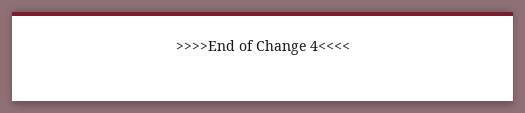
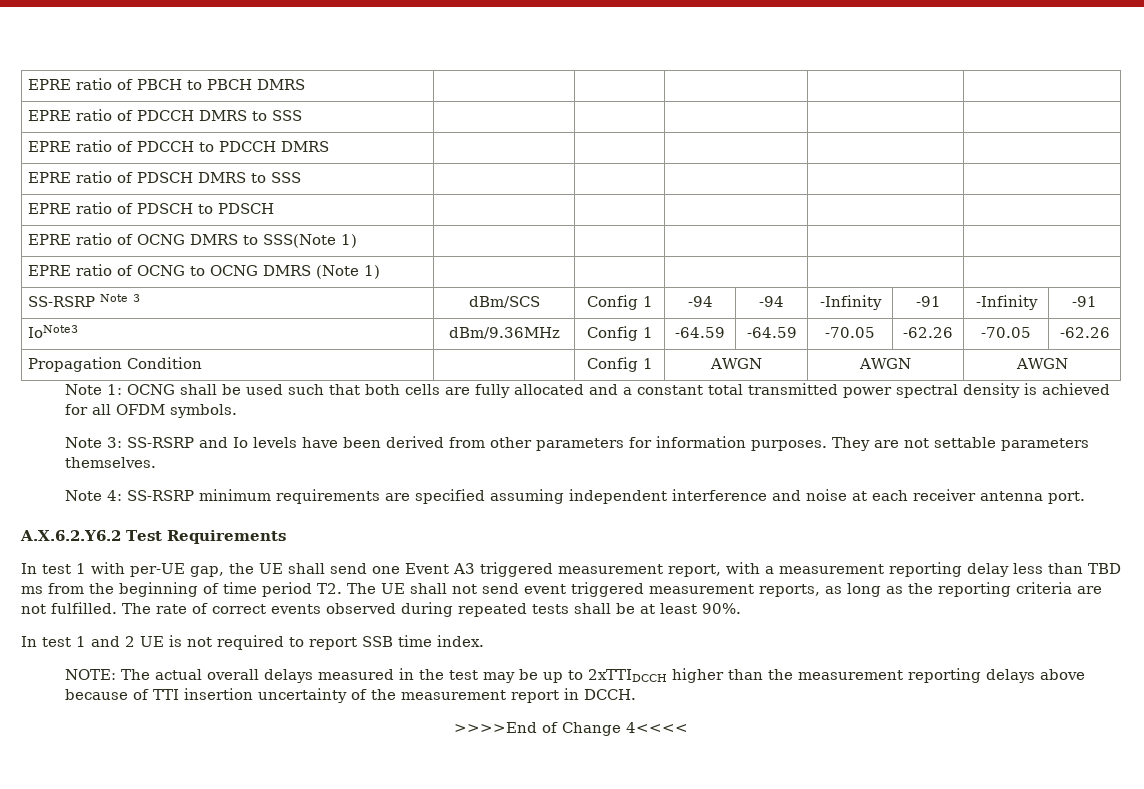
(175, 45) none -> [27,78,305,90] [27,109,302,121] [27,140,329,152] [27,171,301,183] [27,202,274,214] [27,233,357,248] [27,264,380,279] [27,294,140,307] [468,296,540,308] [586,295,653,310] [687,296,713,307] [759,296,784,307] [819,295,882,310] [915,296,941,307] [975,295,1038,310] [1072,296,1097,307] [27,325,78,338] [448,327,560,339] [586,326,653,341] [675,327,725,338] [746,327,797,338] [824,327,875,338] [903,327,953,338] [980,327,1031,338] [1059,327,1110,338] [27,357,202,372] [586,357,653,372] [709,358,762,369] [858,358,911,369] [1015,358,1068,369] [64,383,1110,398] [64,404,237,418] [64,436,1089,451] [64,457,156,468] [64,489,1085,504] [20,530,286,544] [21,562,1121,577] [21,582,1102,597] [21,602,741,617] [21,635,484,650] [64,668,1085,683] [64,688,636,703] EPRE ratio of PBCH to PBCH DMRS | | | | | // EPRE ratio of PDCCH DMRS to SSS | | | | | // EPRE ratio of PDCCH to PDCCH DMRS | | | | | // EPRE ratio of PDSCH DMRS to SSS | | | | | // EPRE ratio of PDSCH to PDSCH | | | | | // EPRE ratio of OCNG DMRS to SSS(Note 1) | | | | | // EPRE ratio of OCNG to OCNG DMRS (Note 1) | | | | | // SS-RSRP Note 3 | dBm/SCS | Config 1 | -94 | -94 | -Infinity | -91 | -Infinity | -91 // IoNote3 | dBm/9.36MHz | Config 1 | -64.59 | -64.59 | -70.05 | -62.26 | -70.05 | -62.26 // Propagation Condition | | Config 1 | AWGN | AWGN | AWGN // Note 1: OCNG shall be used such that both cells are fully allocated and a constant total transmitted power spectral density is achieved for all OFDM symbols. // Note 3: SS-RSRP and Io levels have been derived from other parameters for information purposes. They are not settable parameters themselves. // Note 4: SS-RSRP minimum requirements are specified assuming independent interference and noise at each receiver antenna port. // A.X.6.2.Y6.2 Test Requirements // In test 1 with per-UE gap, the UE shall send one Event A3 triggered measurement report, with a measurement reporting delay less than TBD ms from the beginning of time period T2. The UE shall not send event triggered measurement reports, as long as the reporting criteria are not fulfilled. The rate of correct events observed during repeated tests shall be at least 90%. // In test 1 and 2 UE is not required to report SSB time index. // NOTE: The actual overall delays measured in the test may be up to 2xTTIDCCH higher than the measurement reporting delays above because of TTI insertion uncertainty of the measurement report in DCCH. //

